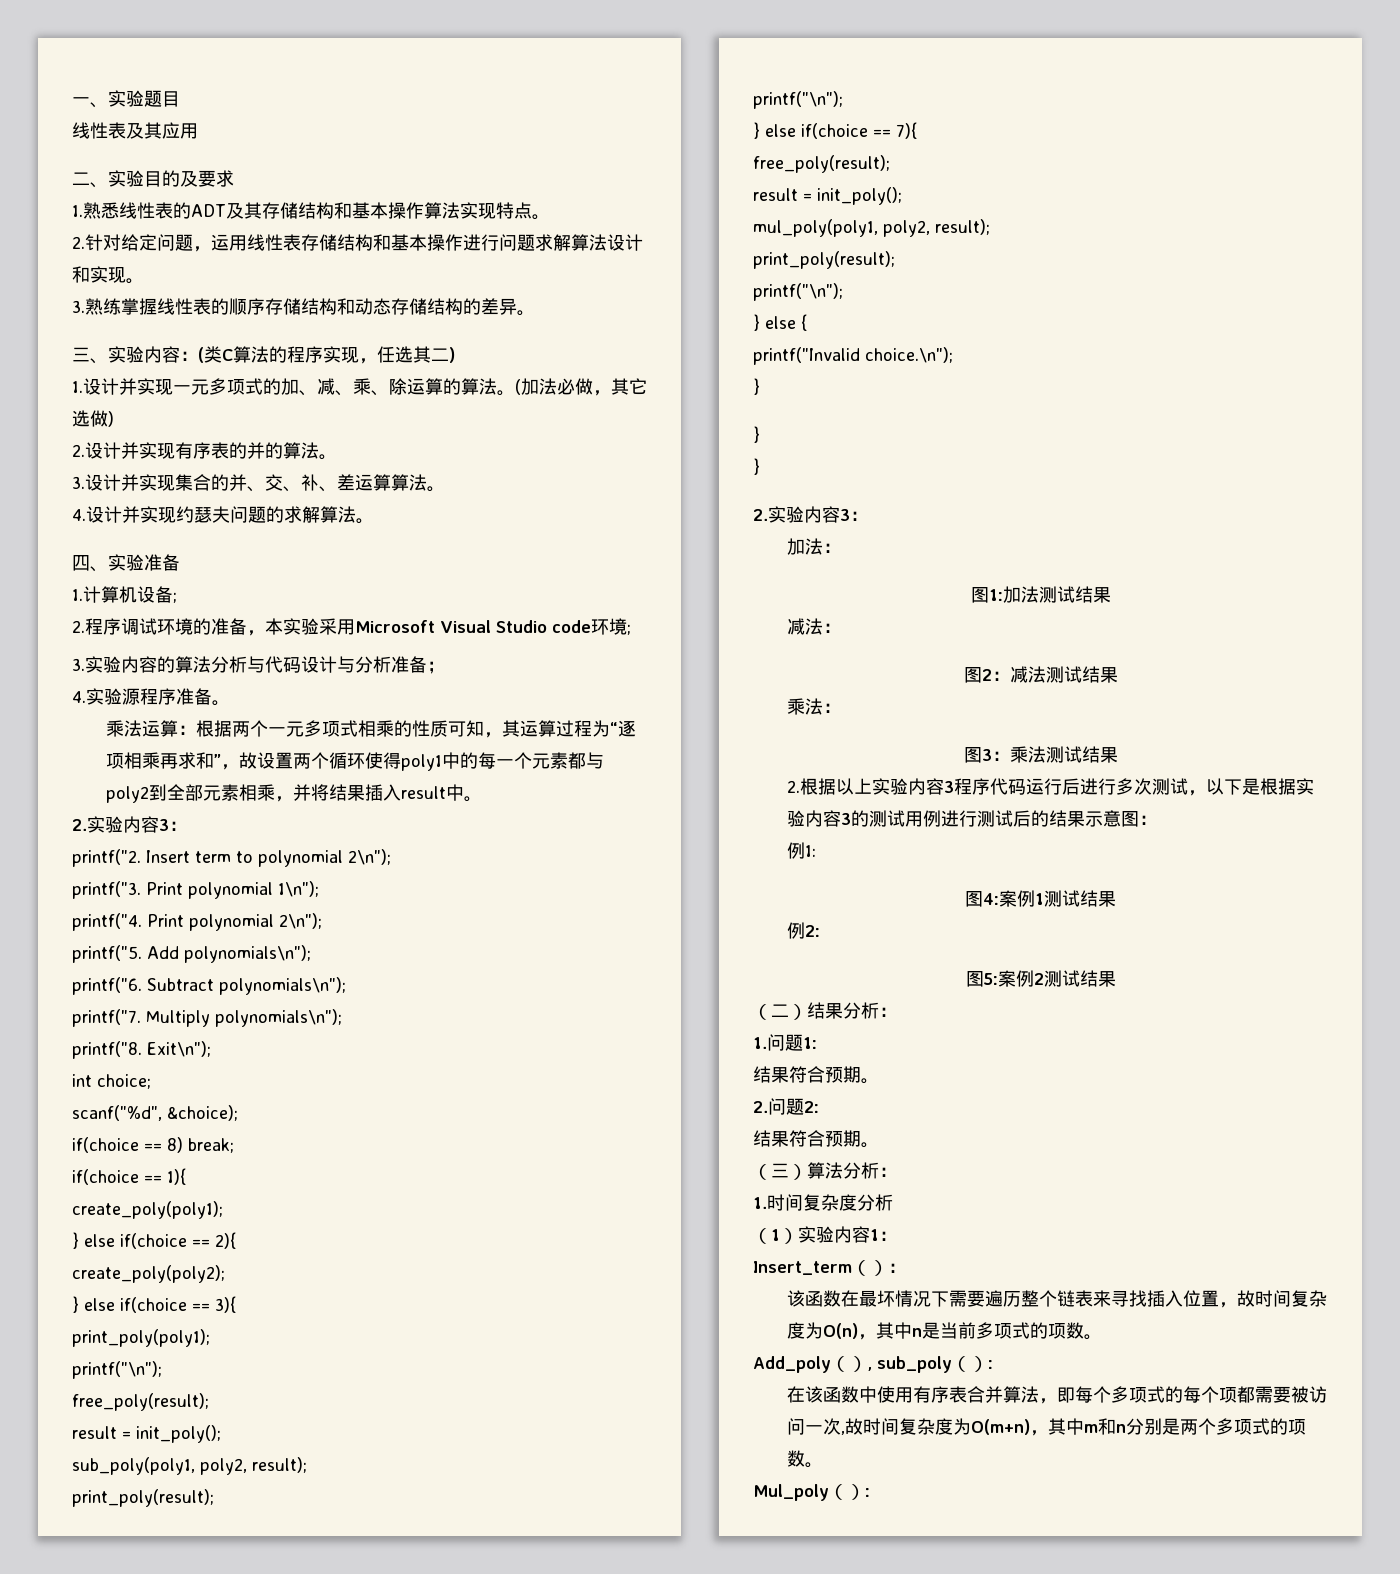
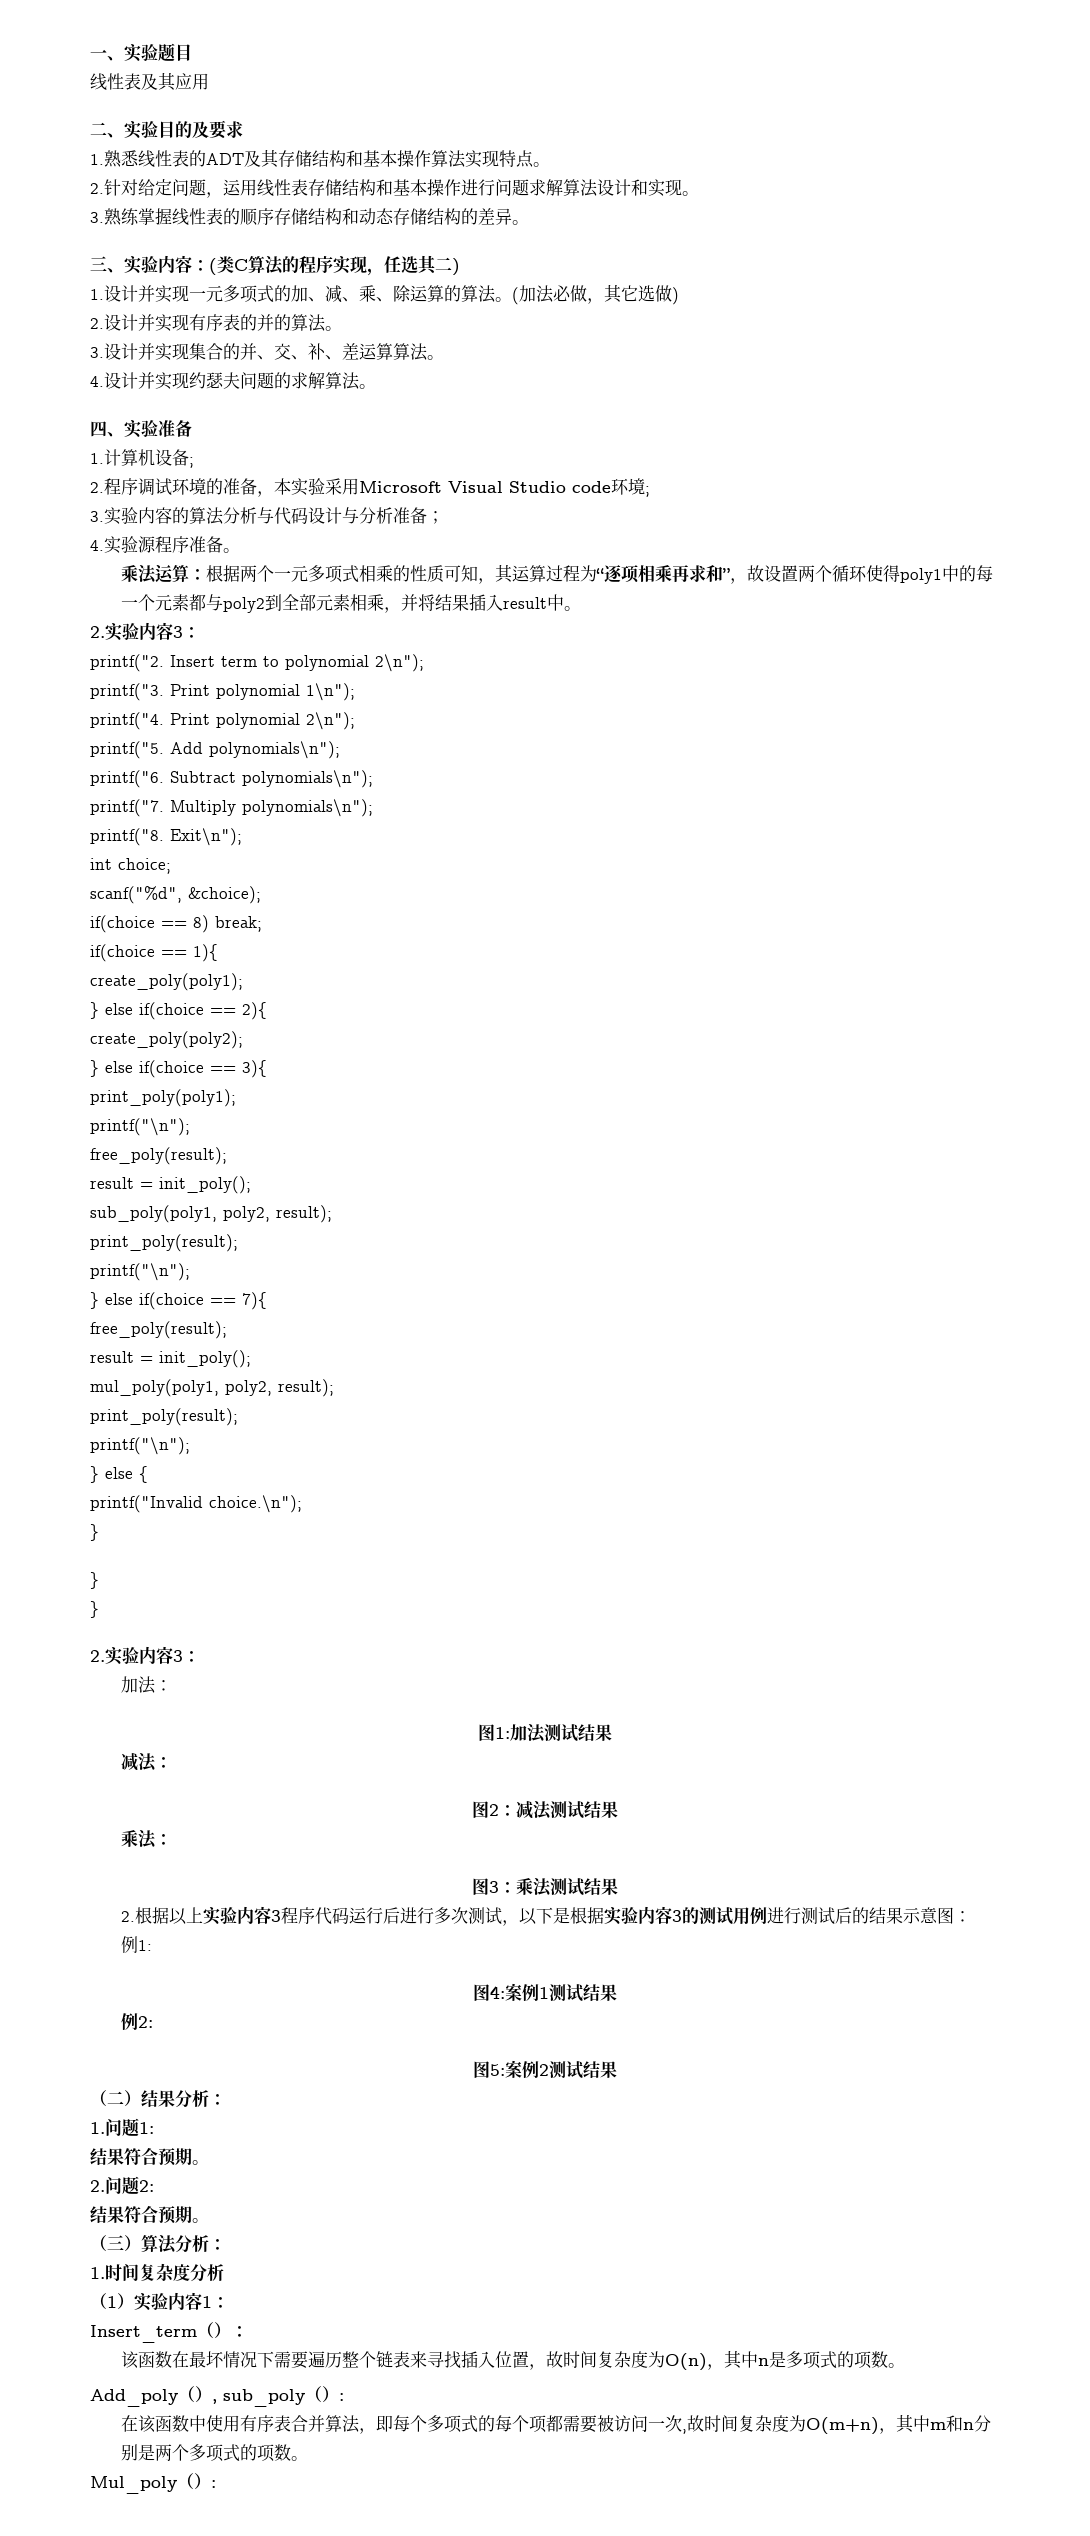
[940,1322,977,1339] 当前 -> (786, 2359) none

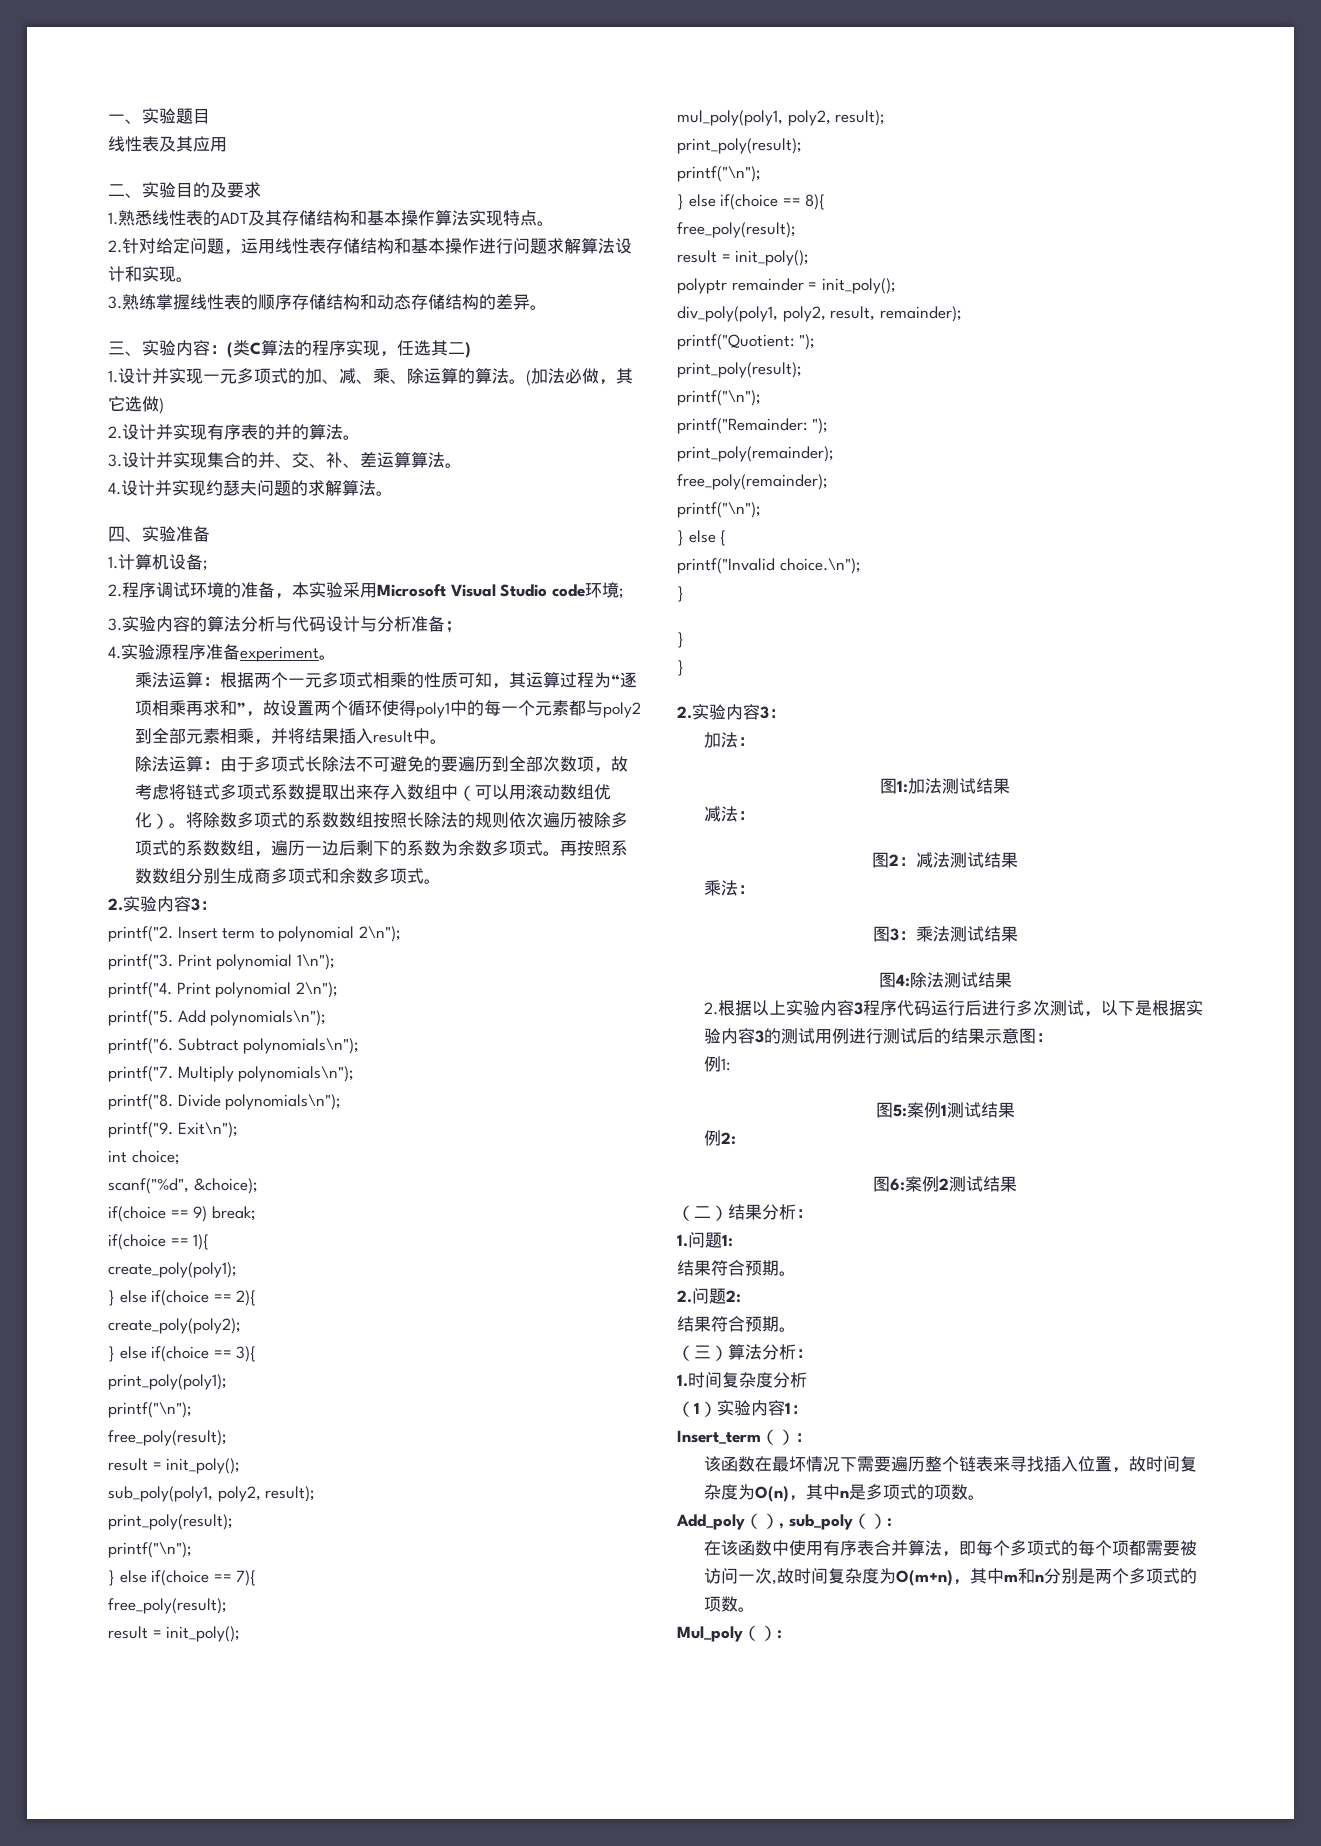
(223, 544) none -> [240,646,319,662] experiment
(581, 608) none -> [135,756,629,773] [135,784,612,801] [135,812,629,829] [135,840,629,857] [135,868,442,884] // 除法运算：由于多项式长除法不可避免的要遍历到全部次数项，故考虑将链式多项式系数提取出来存入数组中（可以用滚动数组优化）。将除数多项式的系数数组按照长除法的规则依次遍历被除多项式的系数数组，遍历一边后剩下的系数为余数多项式。再按照系数数组分别生成商多项式和余数多项式。
(164, 837) none -> [177,1094,342,1110] [108,1122,173,1138] Divide polynomials\n"); // printf("9.
[193,915,209,933] 8) -> [193,1206,208,1222] 9)
(190, 1446) none -> [677,194,826,210] [677,222,796,238] [677,250,810,266] [677,278,896,294] [677,306,962,322] [677,334,815,350] [677,362,802,378] [677,390,761,406] [677,418,828,434] [677,446,834,462] [677,474,828,490] [677,502,761,518] // } else if(choice == 8){ // free_poly(result); // result = init_poly(); // polyptr remainder = init_poly(); // div_poly(poly1, poly2, result, remainder); // printf("Quotient: "); // print_poly(result); // printf("\n"); // printf("Remainder: "); // print_poly(remainder); // free_poly(remainder); // printf("\n");
(618, 1886) none -> [878,972,1012,988] // 图4:除法测试结果
[490,1986,505,1999] 4: -> [892,1104,907,1117] 5:
[490,2064,505,2076] 5: -> [890,1178,905,1191] 6:

